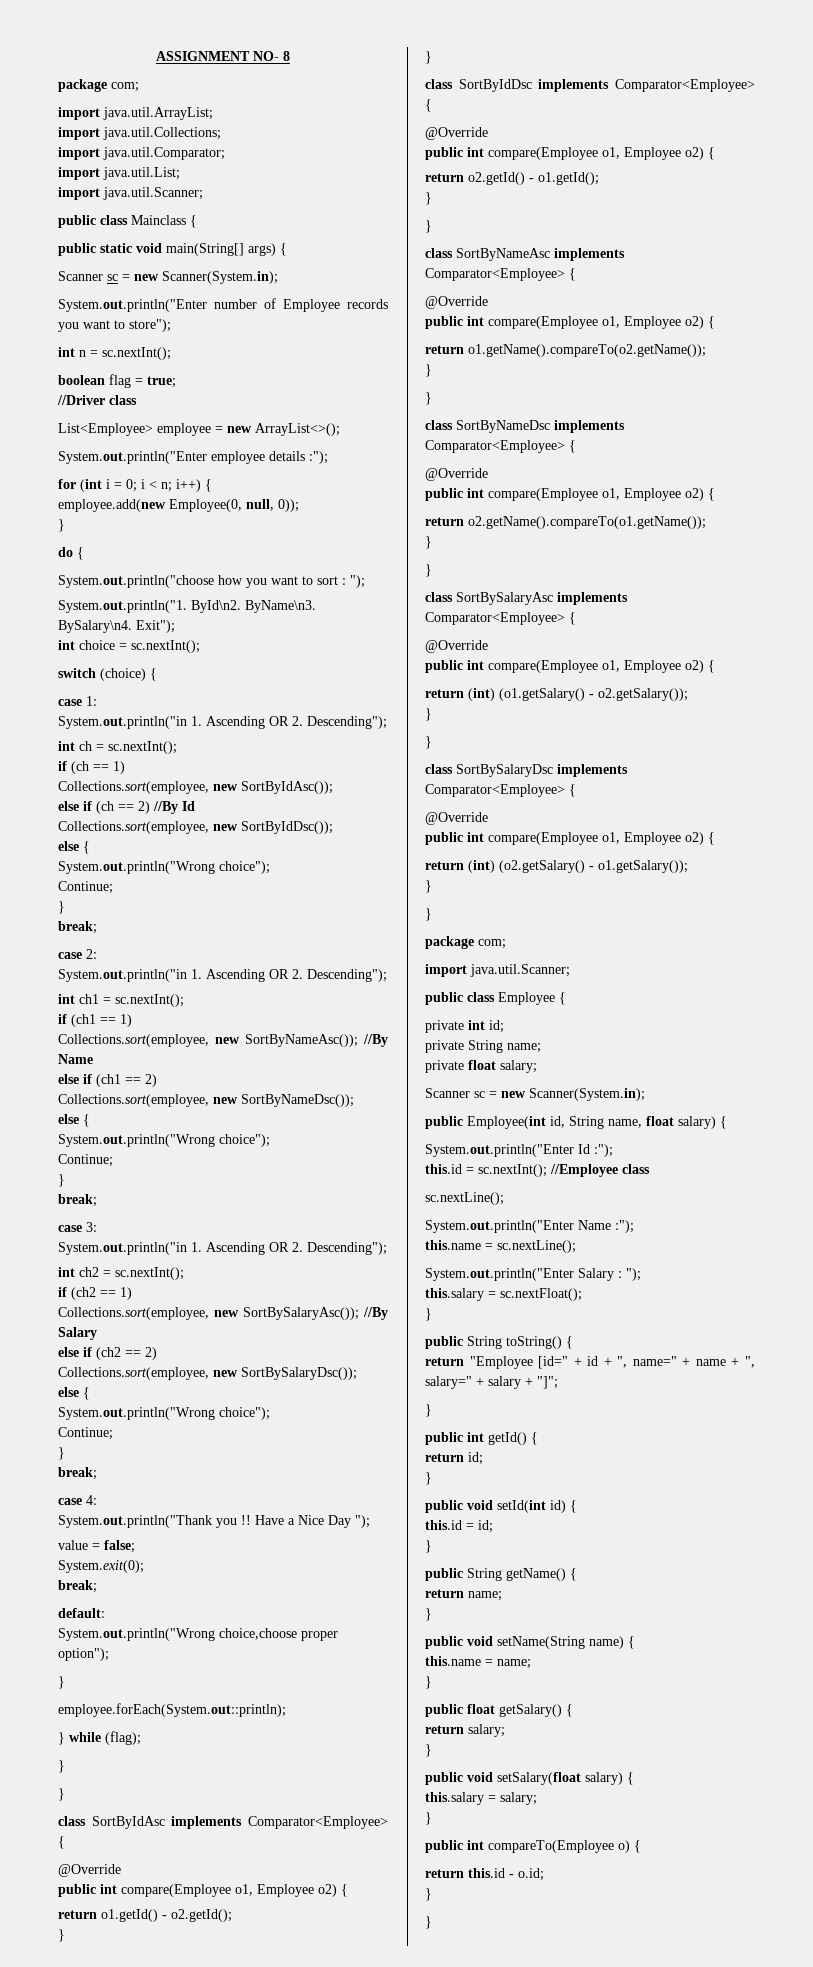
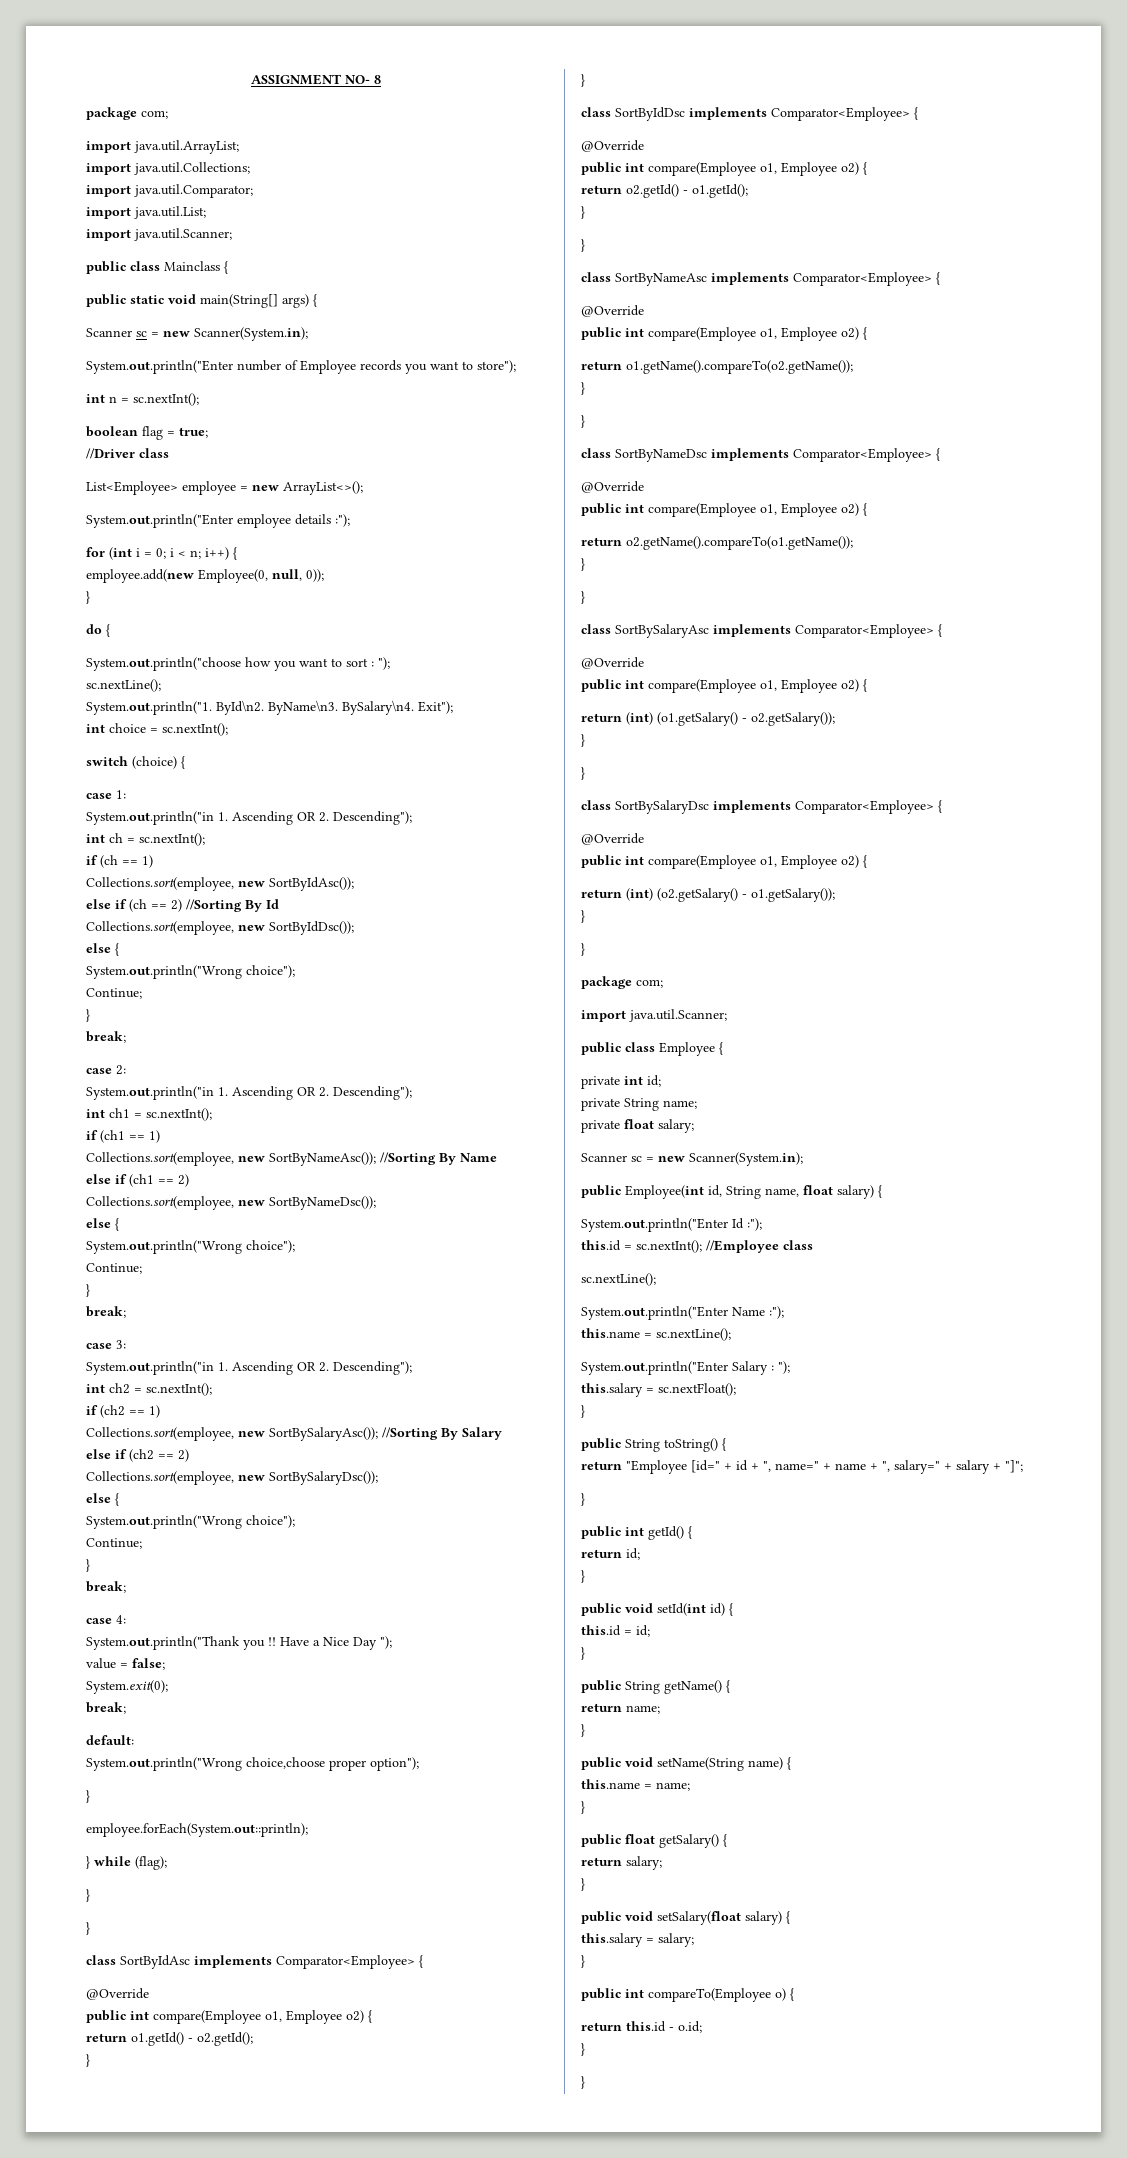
(365, 581) none -> [86,679,161,692] // sc.nextLine();
[153,801,178,814] //By -> [186,899,262,912] //Sorting By
[363,1034,388,1047] //By -> [380,1152,456,1165] //Sorting By
[363,1307,388,1320] //By -> [382,1427,458,1440] //Sorting By

